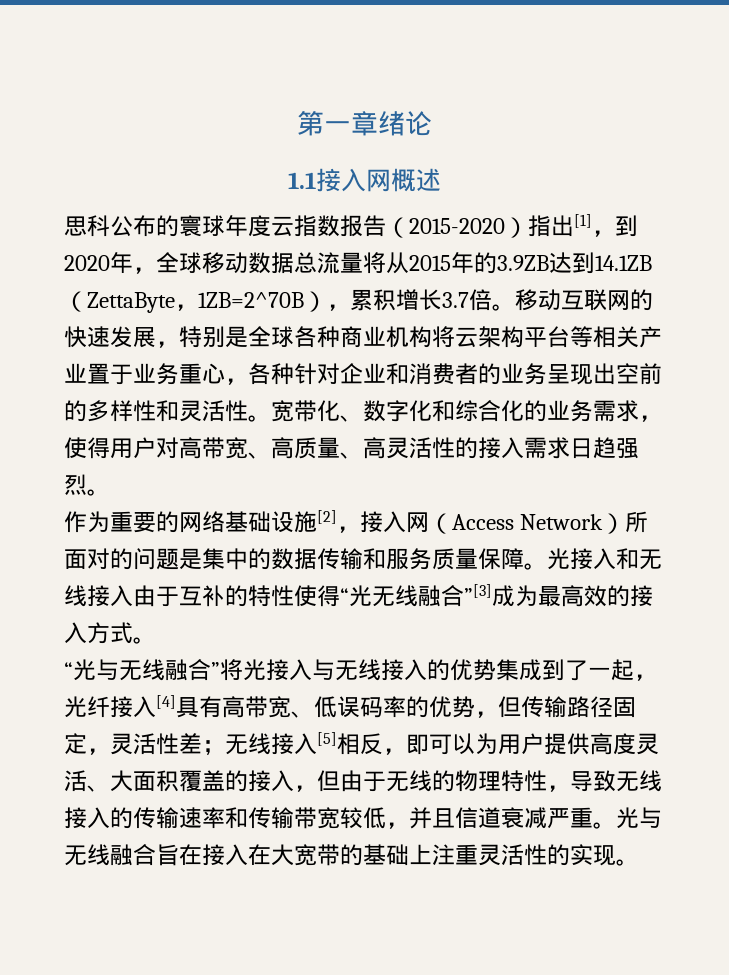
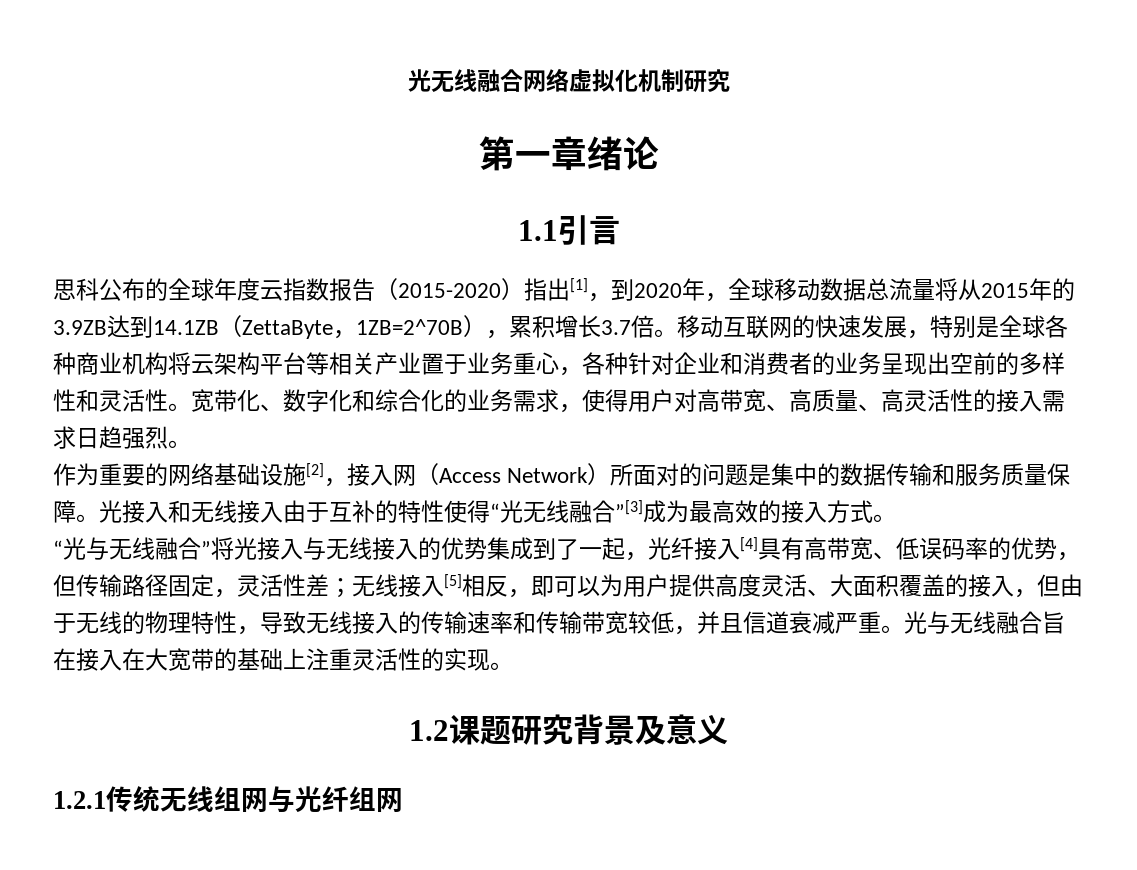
(297, 123) none -> [407,68,730,92] 光无线融合网络虚拟化机制研究 //
[316,168,441,192] 接入网概述 -> [557,215,620,245] 引言
[179,215,202,237] 寰 -> [168,278,191,300] 全
(639, 862) none -> [409,714,728,745] [53,786,403,813] // 1.2课题研究背景及意义 // 1.2.1传统无线组网与光纤组网

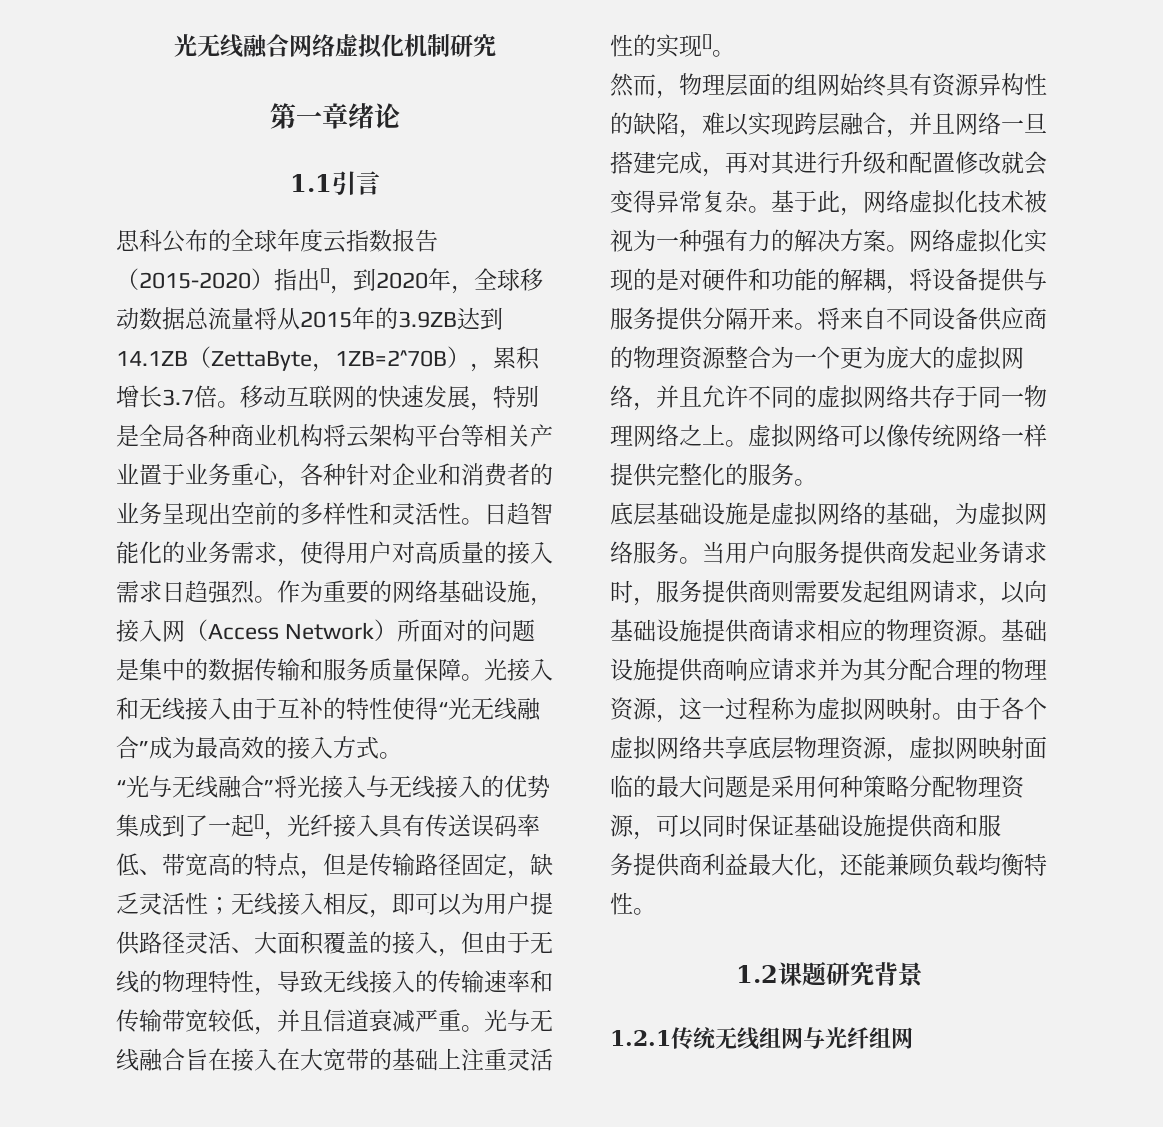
[570,278,588,293] [1] -> [320,268,330,284] []
[1022,315,1045,338] 球 -> [162,425,185,447] 局
[191,389,421,412] 宽带化、数字化和综合 -> [484,502,553,525] [116,541,139,564] 日趋智能
[720,389,973,412] 带宽、高质量、高灵活性 -> [438,541,484,564] 质量
(191, 444) // -> (277, 599) none
[306,463,324,478] [2] -> (530, 591) none
[615,500,643,520] ”[3] -> [139,741,149,756] ”
(625, 548) none -> [254,814,264,830] []
[740,537,1080,561] [53,574,76,597] [4]具有高带宽、低误码率的优势，但 -> [379,814,540,838] [116,853,369,879] 具有传送误码率低、带宽高的特点，但是
[237,574,329,597] 灵活性差 -> [530,853,553,876] [116,892,208,915] 缺乏灵活性
[444,574,462,589] [5] -> (323, 903) none
[715,574,761,597] 高度 -> [139,931,185,954] 路径
(490, 660) none -> [702,34,712,50] [712,50,735,57] [610,73,1047,99] [610,112,1047,138] [610,151,1047,177] [610,190,1047,216] [610,229,1047,253] [610,268,1047,294] [610,307,1047,331] [610,346,1024,370] [610,385,1047,411] [610,424,1047,448] [610,463,817,487] [610,502,1047,528] [610,541,1047,565] [610,580,1047,606] [610,619,1047,643] [610,658,1047,682] [610,697,1047,723] [610,736,1047,762] [610,775,1025,799] [610,814,1001,840] [610,853,1047,879] [610,892,633,915] []。 // 然而，物理层面的组网始终具有资源异构性的缺陷，难以实现跨层融合，并且网络一旦搭建完成，再对其进行升级和配置修改就会变得异常复杂。基于此，网络虚拟化技术被视为一种强有力的解决方案。网络虚拟化实现的是对硬件和功能的解耦，将设备提供与服务提供分隔开来。将来自不同设备供应商的物理资源整合为一个更为庞大的虚拟网络，并且允许不同的虚拟网络共存于同一物理网络之上。虚拟网络可以像传统网络一样提供完整化的服务。 // 底层基础设施是虚拟网络的基础，为虚拟网络服务。当用户向服务提供商发起业务请求时，服务提供商则需要发起组网请求，以向基础设施提供商请求相应的物理资源。基础设施提供商响应请求并为其分配合理的物理资源，这一过程称为虚拟网映射。由于各个虚拟网络共享底层物理资源，虚拟网映射面临的最大问题是采用何种策略分配物理资源，可以同时保证基础设施提供商和服 // 务提供商利益最大化，还能兼顾负载均衡特性
[635,714,728,745] 及意义 -> (923, 974) none

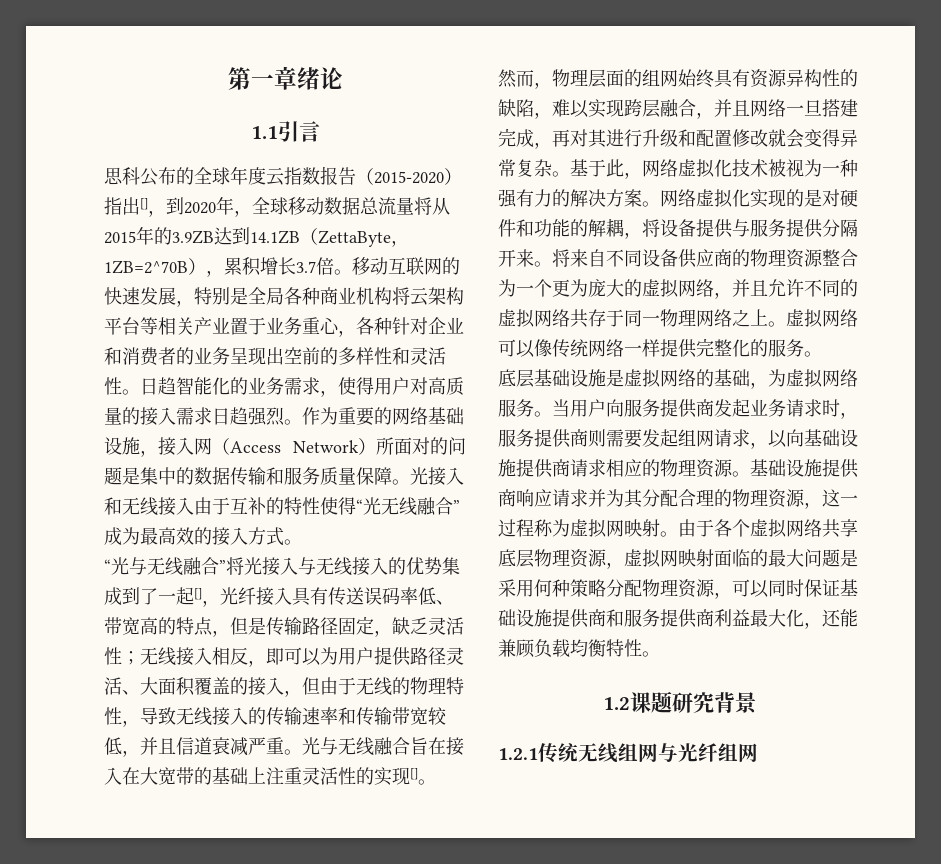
[173,34,496,59] 光无线融合网络虚拟化机制研究 // -> (227, 78) none
(1001, 826) // -> (642, 618) none

